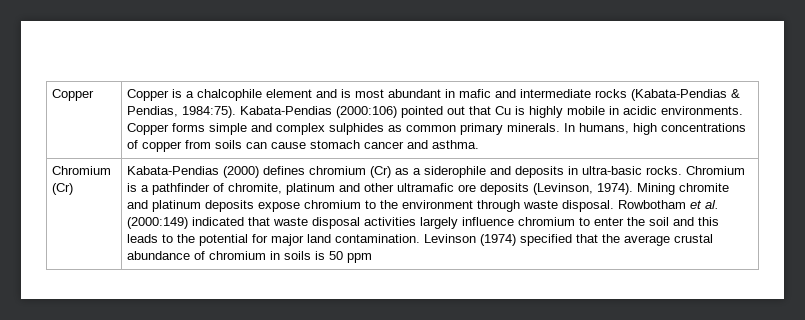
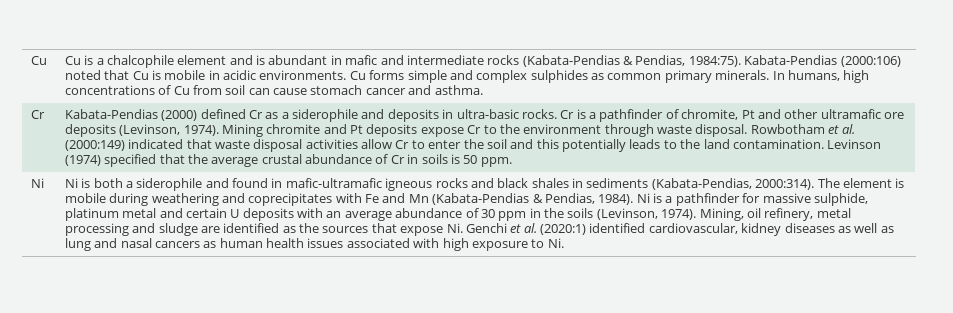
[52,89,95,101] [127,89,170,101] Copper | Copper -> [30,56,47,65] [64,56,81,65] Cu | Cu
[355,89,385,98] most -> (266, 60) none
[401,106,466,118] pointed out -> [64,70,101,80] noted
[529,106,564,118] highly -> (161, 75) none
[127,123,170,135] Copper -> [349,71,366,80] Cu
[142,140,243,152] copper from soils -> [173,85,246,95] Cu from soil
[52,166,112,175] [52,183,74,195] Chromium (Cr) -> [30,110,45,119] Cr
[263,166,392,178] defines chromium (Cr) -> [200,109,263,119] defined Cr
[686,166,746,175] Chromium -> [560,110,575,119] Cr
[286,183,336,195] platinum -> [741,110,755,119] Pt
[152,200,202,212] platinum -> [350,125,364,134] Pt
[304,200,362,209] chromium -> [467,125,482,134] Cr
[420,217,576,229] largely influence chromium -> [361,139,410,149] allow Cr
(720, 221) none -> [562,139,627,152] potentially
[199,234,305,246] potential for major -> (701, 144) none
[209,251,267,260] chromium -> [390,155,405,164] Cr
[347,253,373,263] ppm -> [480,157,512,167] [30,178,44,188] [64,178,905,191] [64,193,868,206] [64,208,851,221] [64,223,894,236] [64,238,564,251] ppm. // Ni | Ni is both a siderophile and found in mafic-ultramafic igneous rocks and black shales in sediments (Kabata-Pendias, 2000:314). The element is mobile during weathering and coprecipitates with Fe and Mn (Kabata-Pendias & Pendias, 1984). Ni is a pathfinder for massive sulphide, platinum metal and certain U deposits with an average abundance of 30 ppm in the soils (Levinson, 1974). Mining, oil refinery, metal processing and sludge are identified as the sources that expose Ni. Genchi et al. (2020:1) identified cardiovascular, kidney diseases as well as lung and nasal cancers as human health issues associated with high exposure to Ni.

